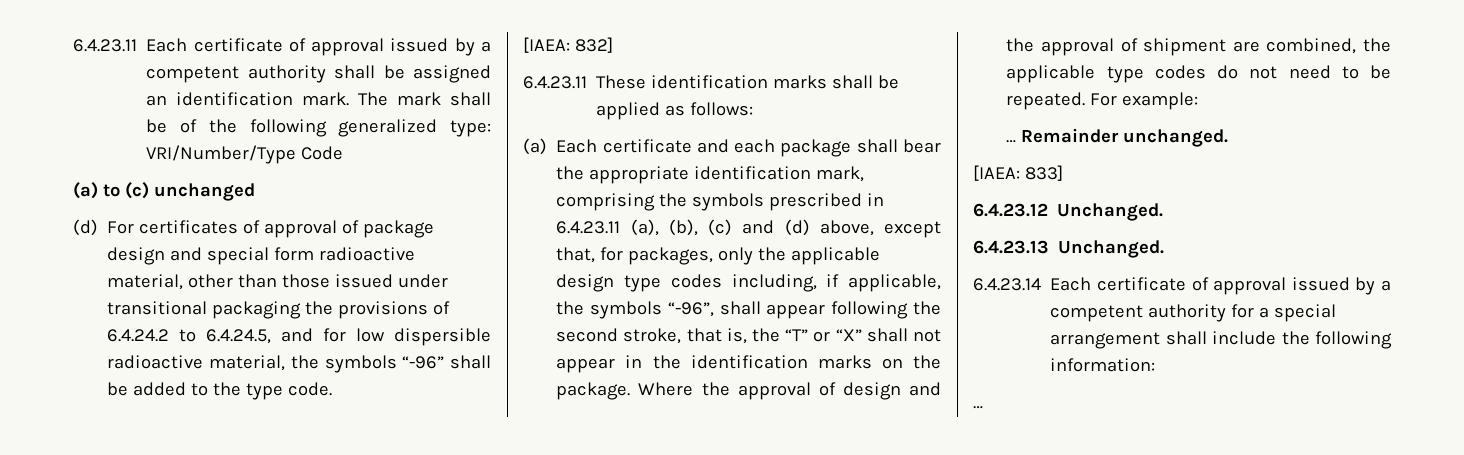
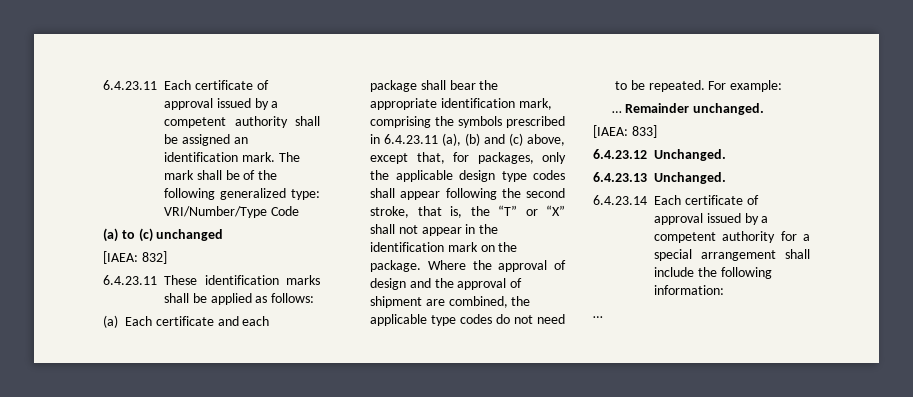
[73,219,435,238] [107,247,416,265] [107,274,449,290] [107,301,451,319] [107,328,491,346] [107,355,491,373] [107,382,333,400] // (d) For certificates of approval of package design and special form radioactive material, other than those issued under transitional packaging the provisions of 6.4.24.2 to 6.4.24.5, and for low dispersible radioactive material, the symbols “-96” shall be added to the type code. -> (224, 235) none
[668,219,810,236] (b), (c) and (d) -> [465,133,523,146] (b) and (c)
[731,274,941,292] [556,301,714,319] including, if applicable, the symbols “-96”, -> (565, 175) none
[817,355,872,369] marks -> [447,242,478,252] mark

